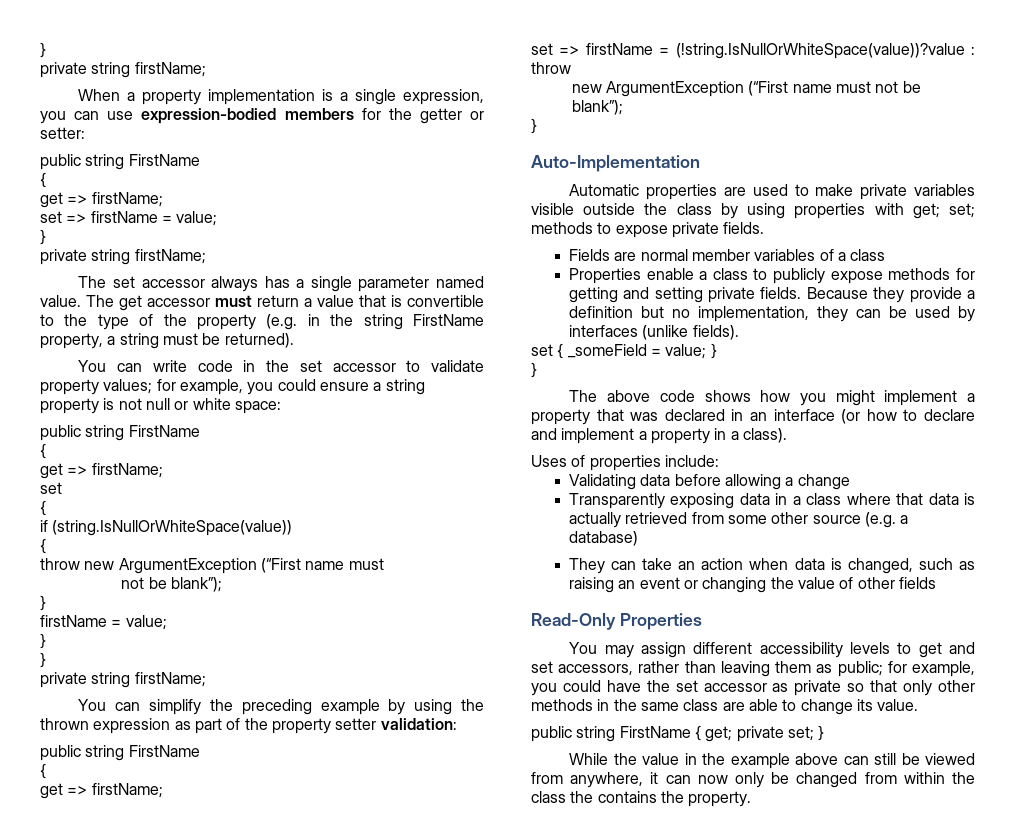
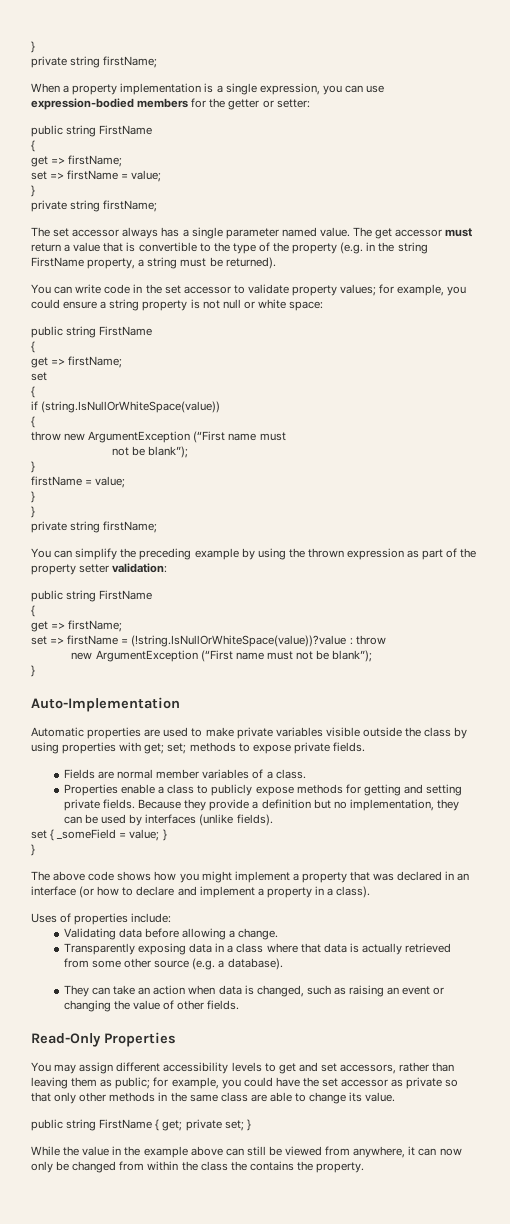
[850,249,886,261] class -> [275,769,306,779] class.
[797,474,850,490] change -> [238,928,279,940] change.
[568,531,638,546] database) -> [227,958,283,970] database).
[898,577,936,589] fields -> [207,1000,240,1010] fields.

